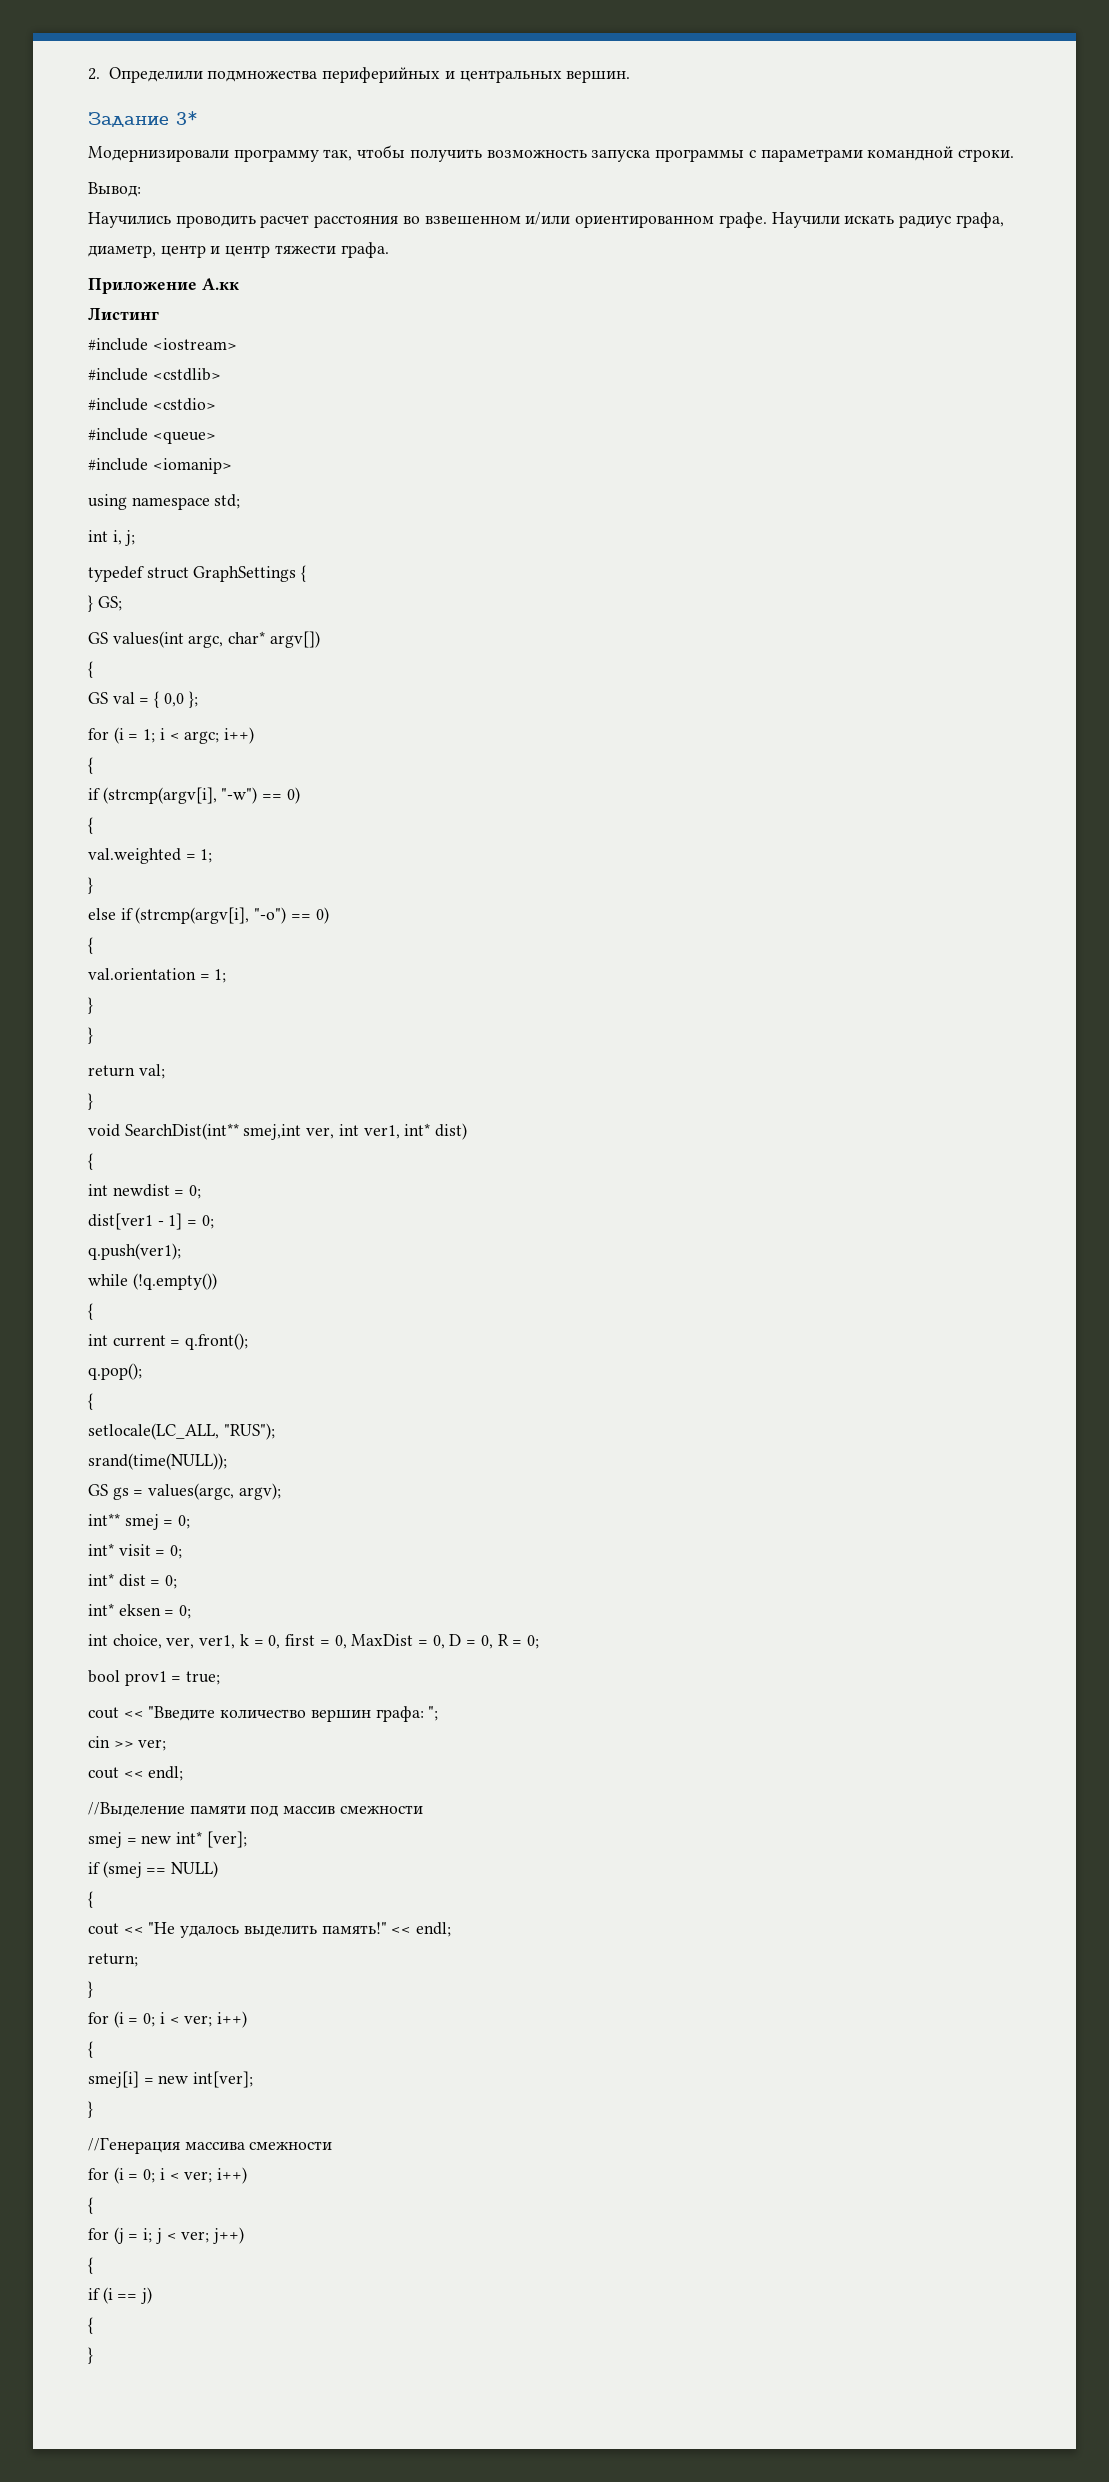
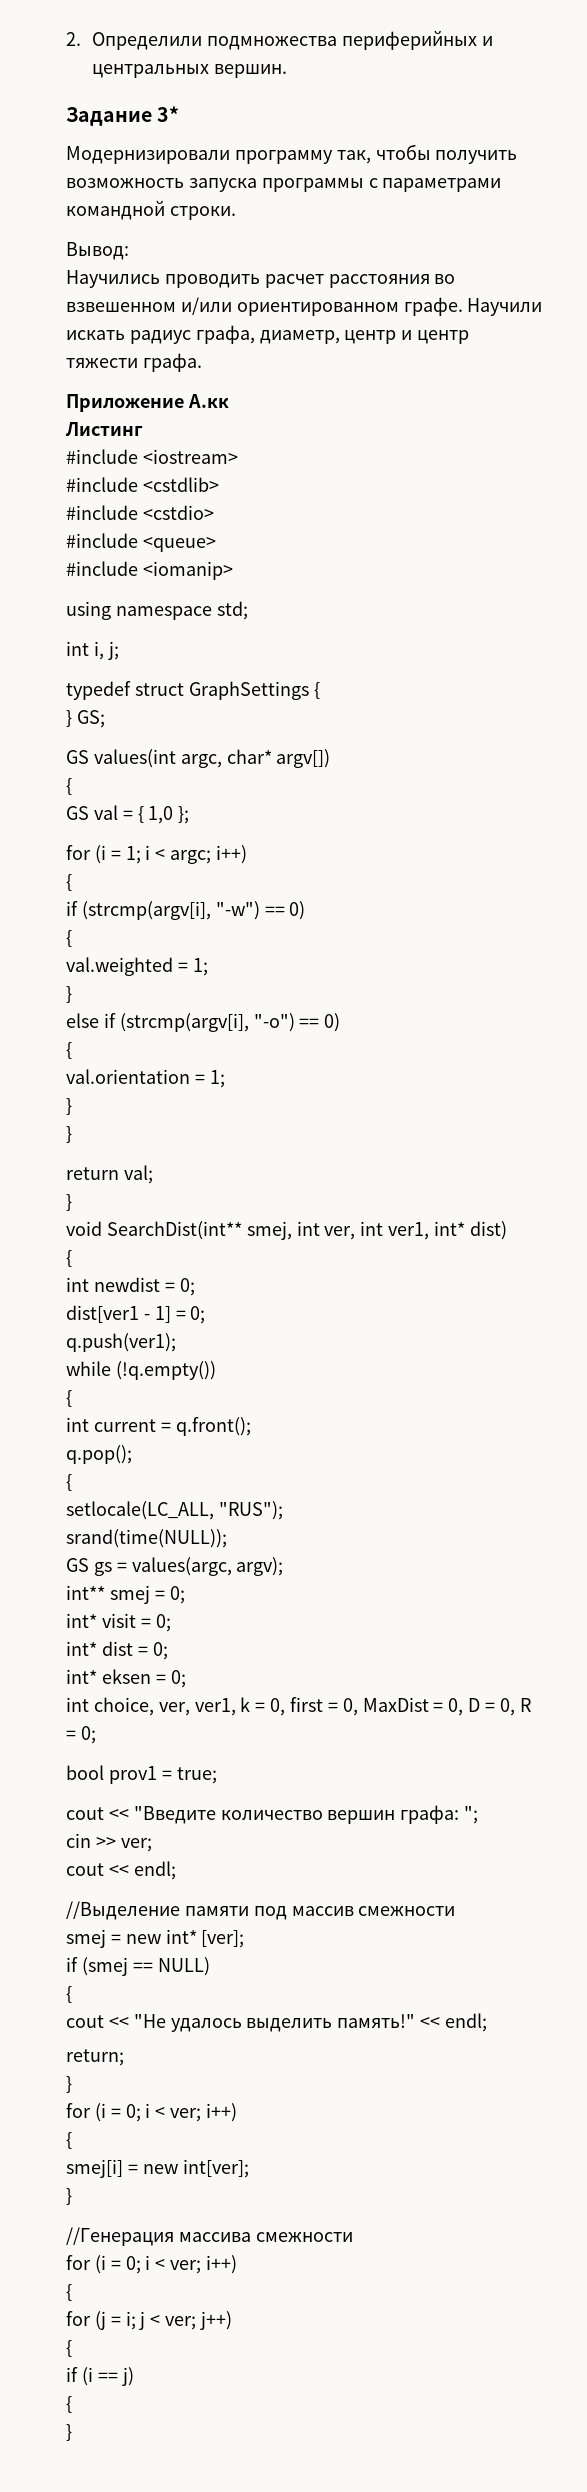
[163,693,184,707] 0,0 -> [148,806,174,824] 1,0
[243,1124,302,1140] smej,int -> [246,1221,320,1240] smej, int

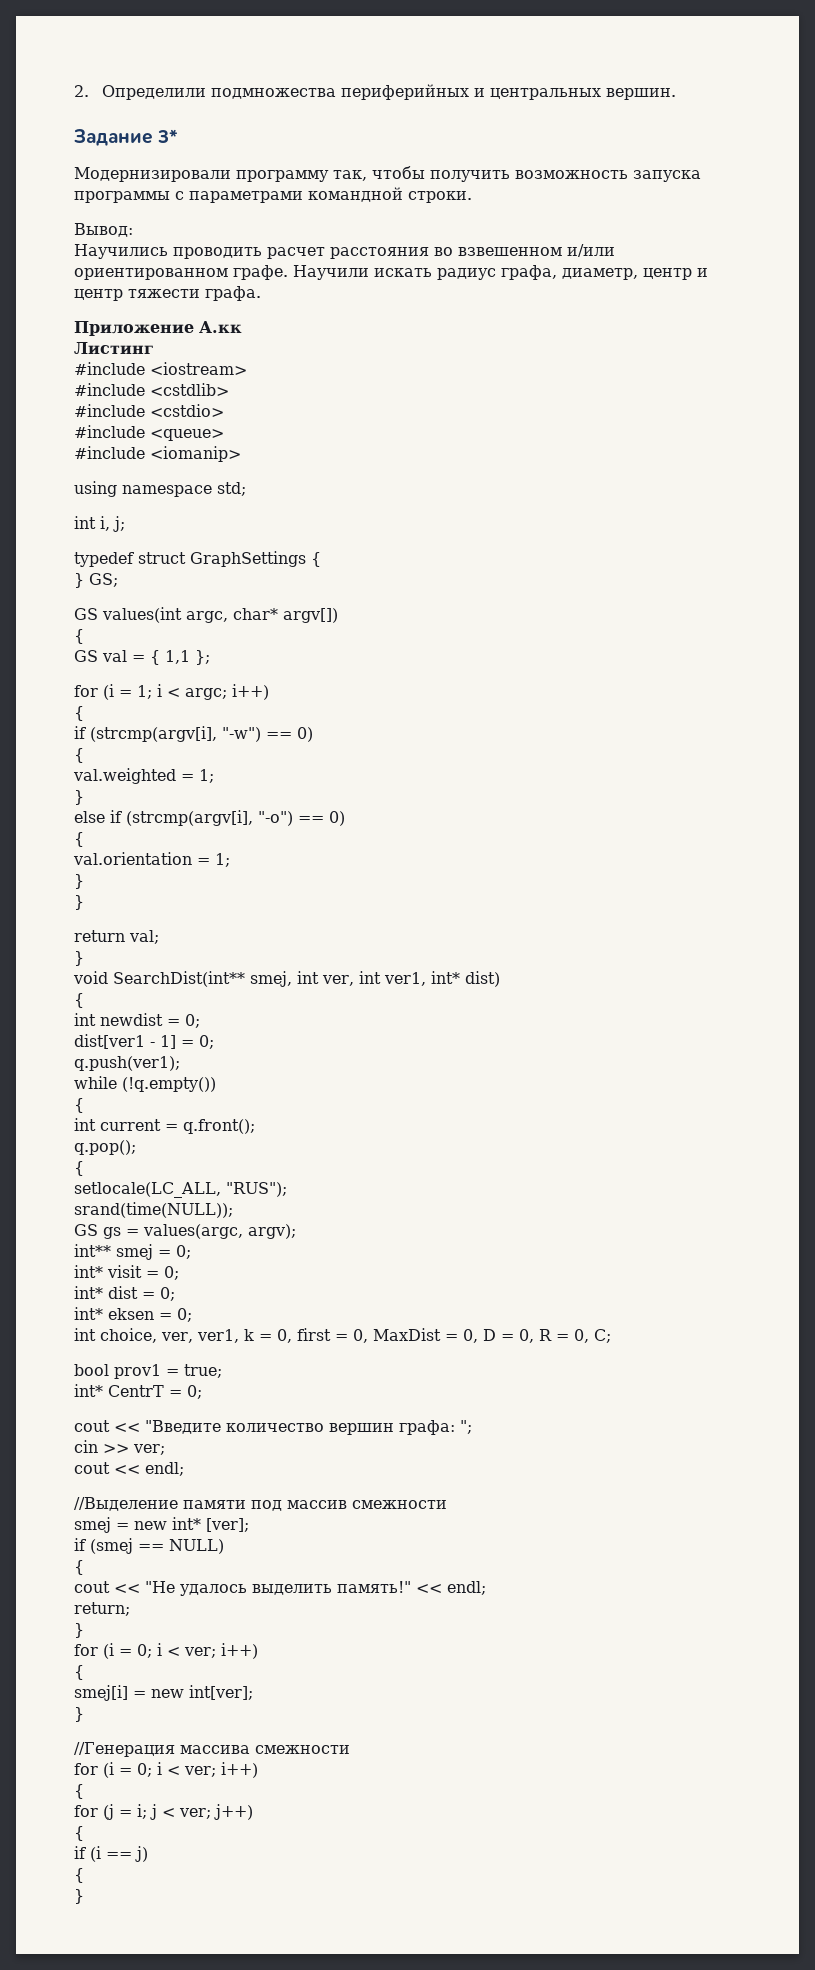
[148,806,174,824] 1,0 -> [165,650,190,664] 1,1
[80,1726,96,1744] 0; -> [573,1329,611,1343] 0, C;
(217, 1775) none -> [74,1384,202,1399] // int* CentrT = 0;

